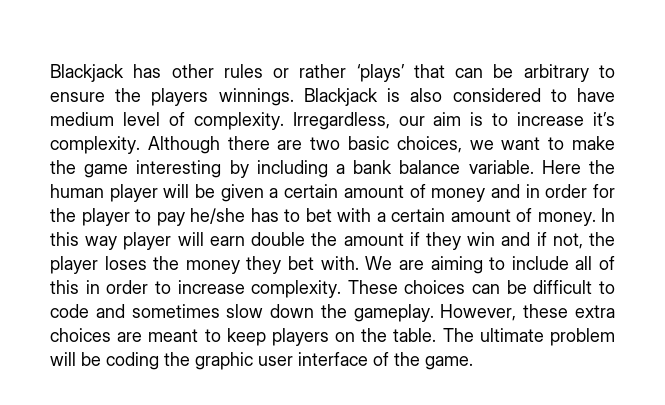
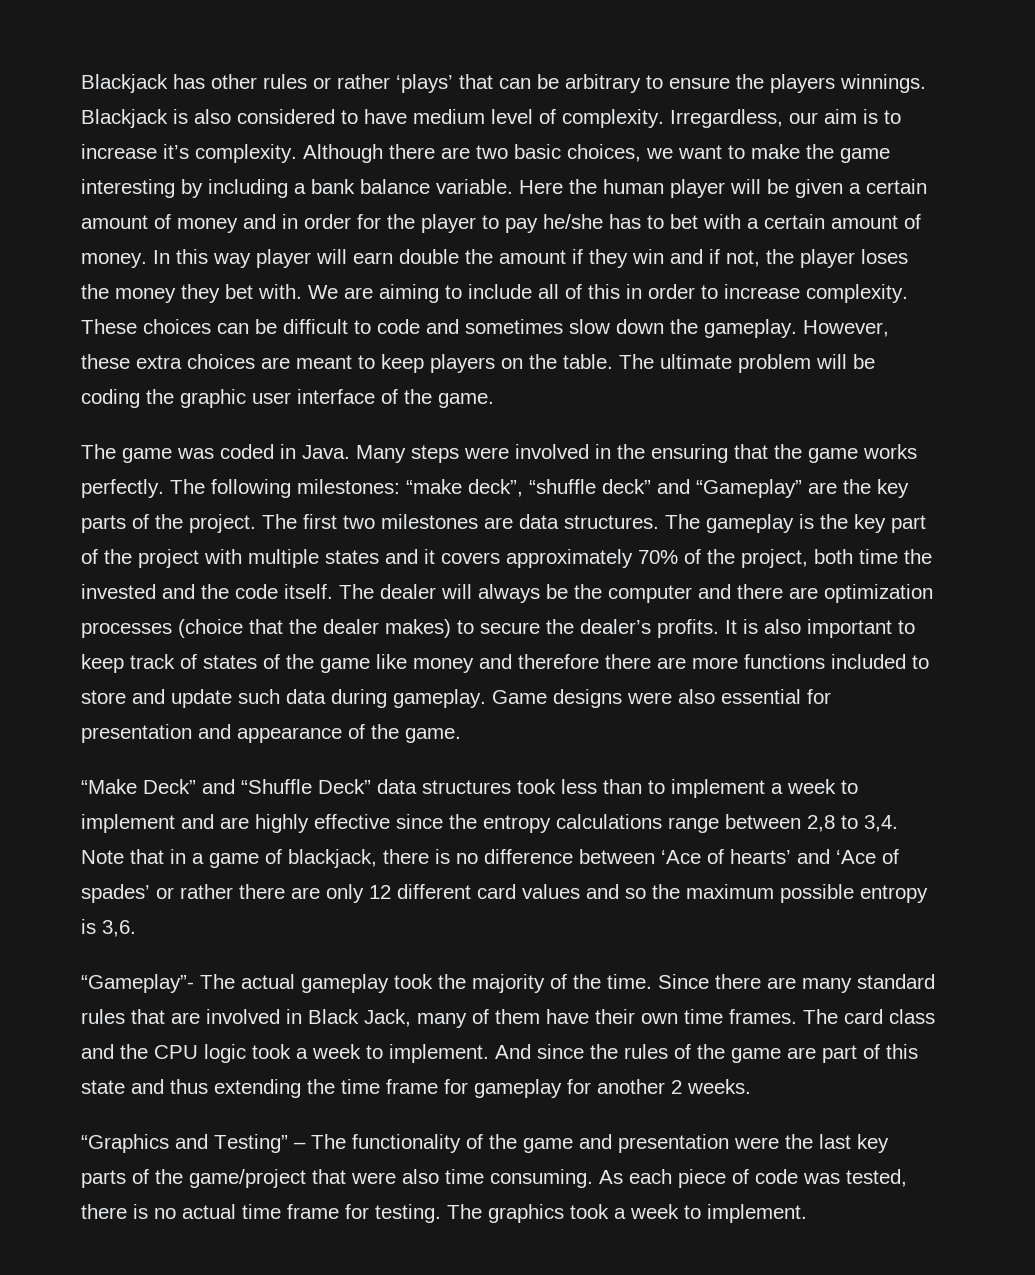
(473, 363) none -> [81,444,917,463] [81,479,909,498] [81,514,926,533] [81,549,932,568] [81,584,933,603] [81,619,915,638] [81,654,929,673] [81,689,831,708] [81,724,461,743] [81,779,858,798] [81,814,898,833] [81,849,899,868] [81,884,928,903] [81,919,136,937] [81,974,935,993] [81,1009,935,1028] [81,1044,918,1063] [81,1079,751,1098] [81,1134,889,1153] [81,1169,907,1188] [81,1204,807,1223] // The game was coded in Java. Many steps were involved in the ensuring that the game works perfectly. The following milestones: “make deck”, “shuffle deck” and “Gameplay” are the key parts of the project. The first two milestones are data structures. The gameplay is the key part of the project with multiple states and it covers approximately 70% of the project, both time the invested and the code itself. The dealer will always be the computer and there are optimization processes (choice that the dealer makes) to secure the dealer’s profits. It is also important to keep track of states of the game like money and therefore there are more functions included to store and update such data during gameplay. Game designs were also essential for presentation and appearance of the game. // “Make Deck” and “Shuffle Deck” data structures took less than to implement a week to implement and are highly effective since the entropy calculations range between 2,8 to 3,4. Note that in a game of blackjack, there is no difference between ‘Ace of hearts’ and ‘Ace of spades’ or rather there are only 12 different card values and so the maximum possible entropy is 3,6. // “Gameplay”- The actual gameplay took the majority of the time. Since there are many standard rules that are involved in Black Jack, many of them have their own time frames. The card class and the CPU logic took a week to implement. And since the rules of the game are part of this state and thus extending the time frame for gameplay for another 2 weeks. // “Graphics and Testing” – The functionality of the game and presentation were the last key parts of the game/project that were also time consuming. As each piece of code was tested, there is no actual time frame for testing. The graphics took a week to implement.

